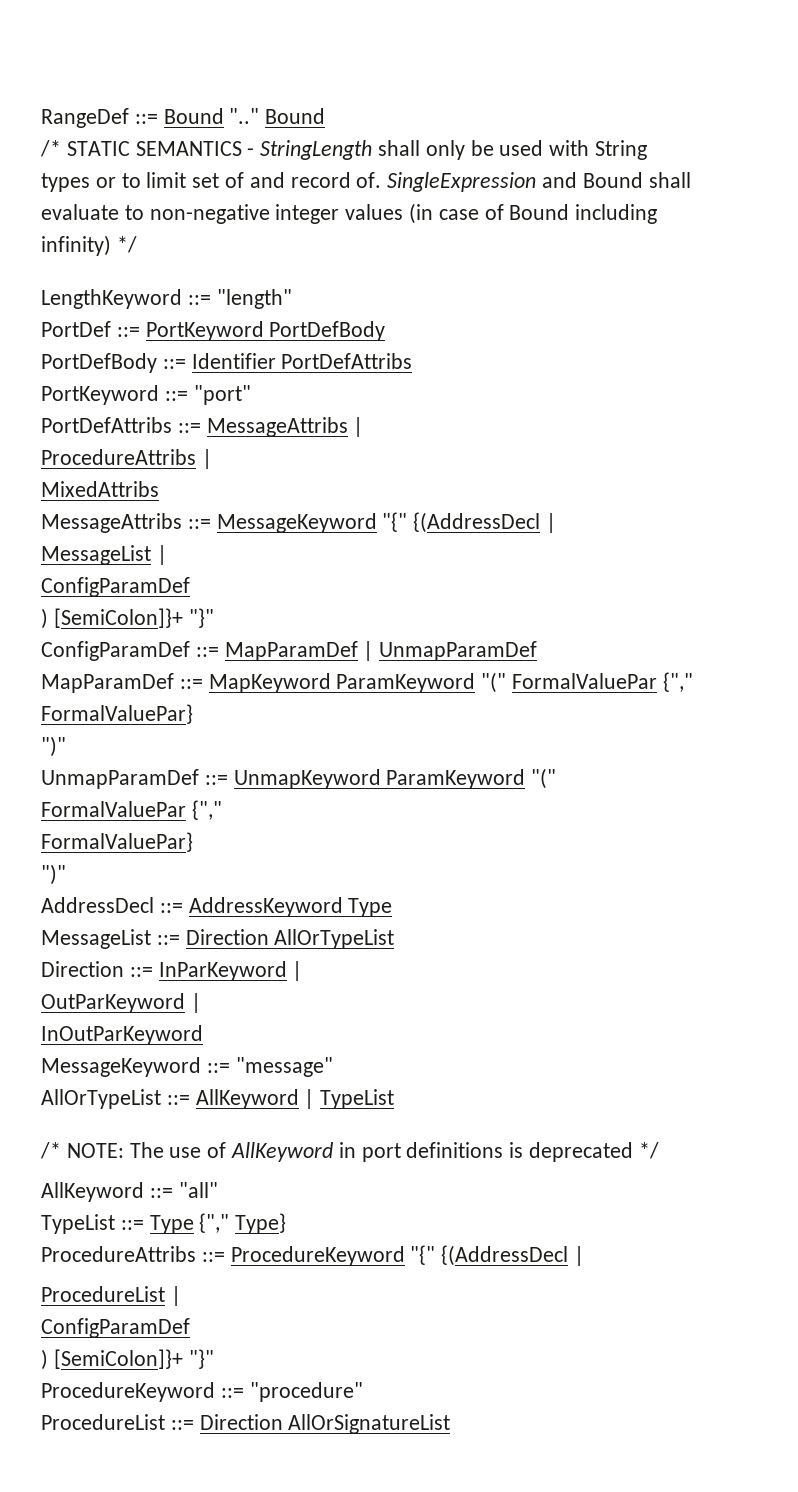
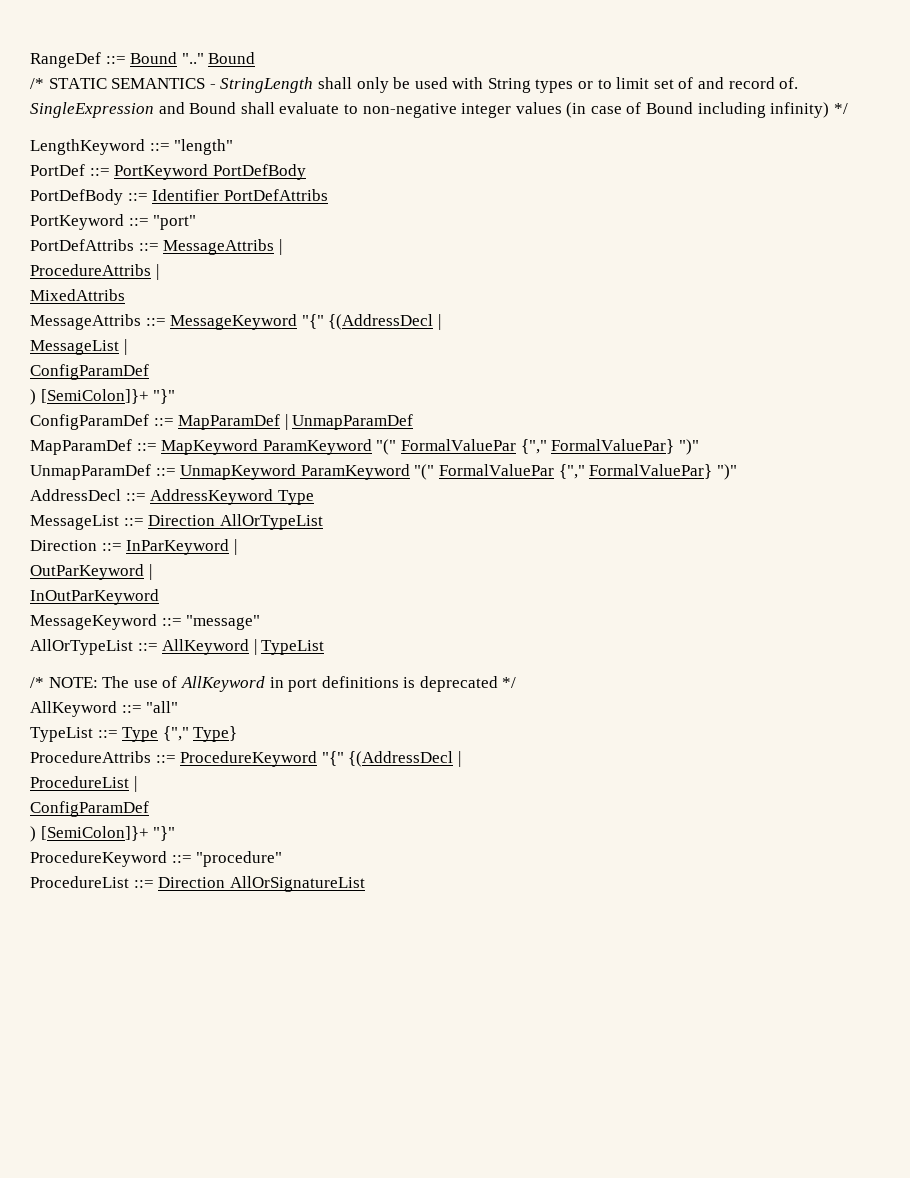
(193, 714) // -> (675, 446) none
[41,832,193,852] // FormalValuePar} // -> [589,464,713,479] FormalValuePar}

